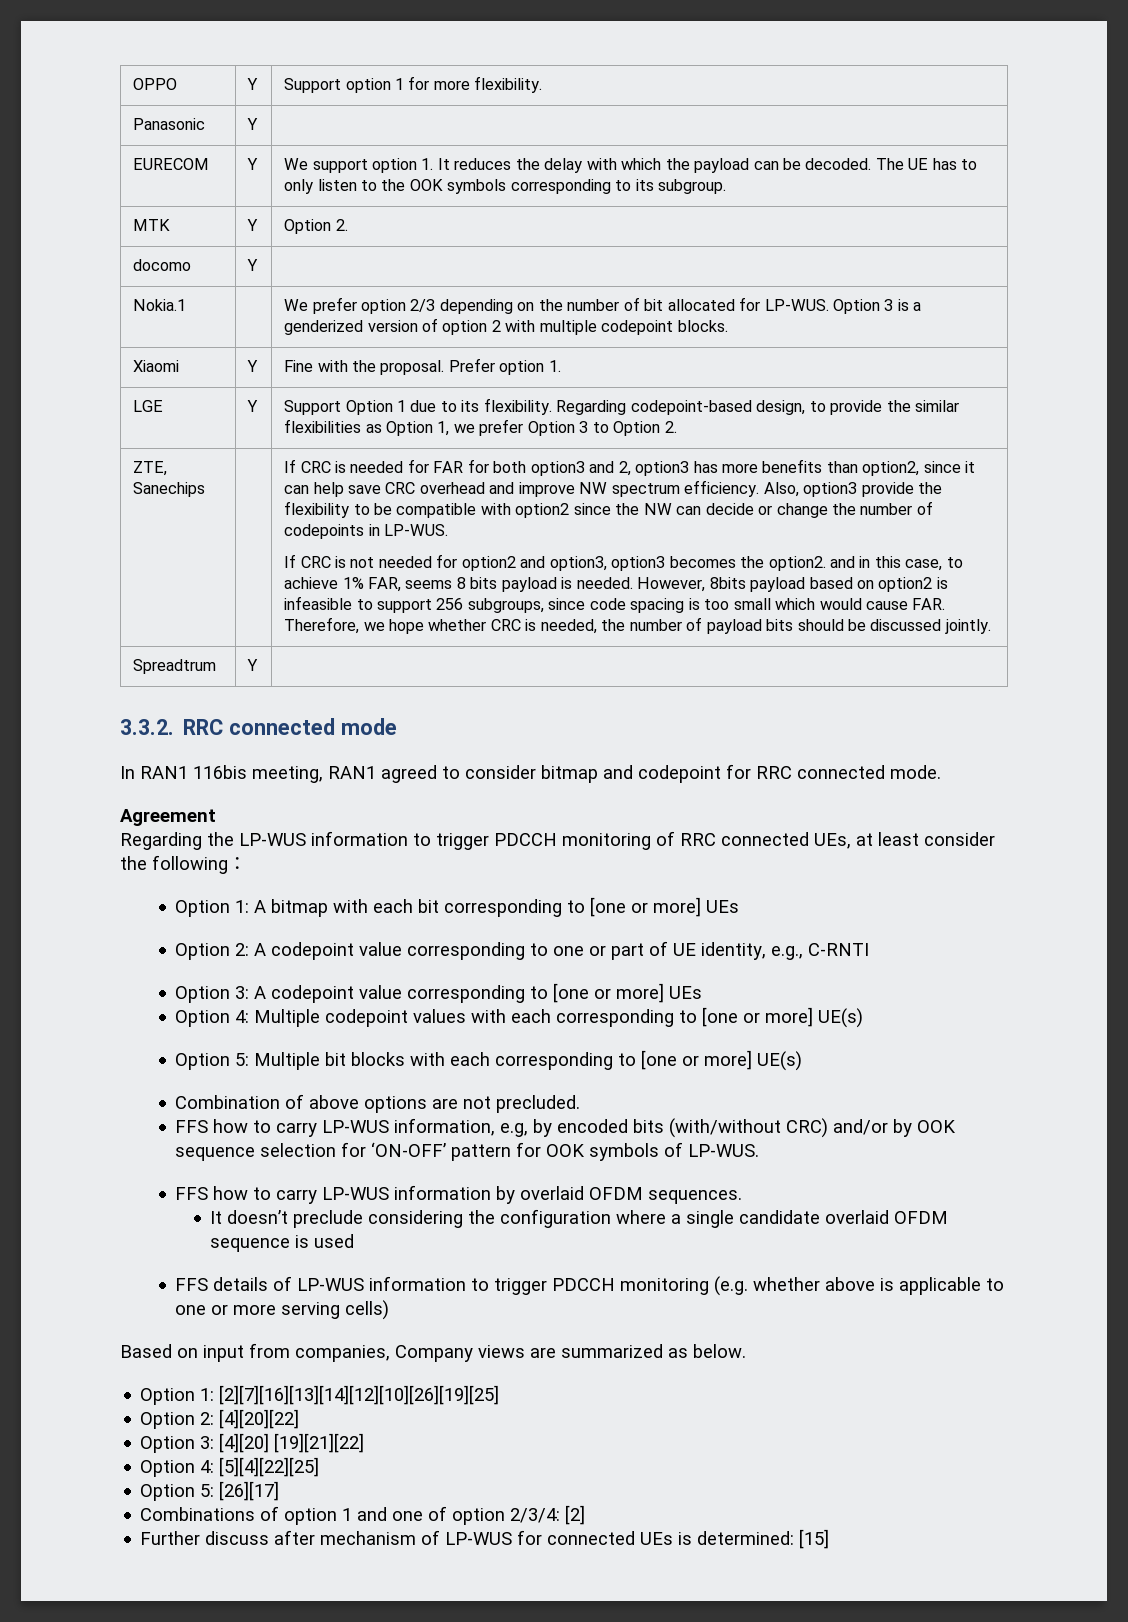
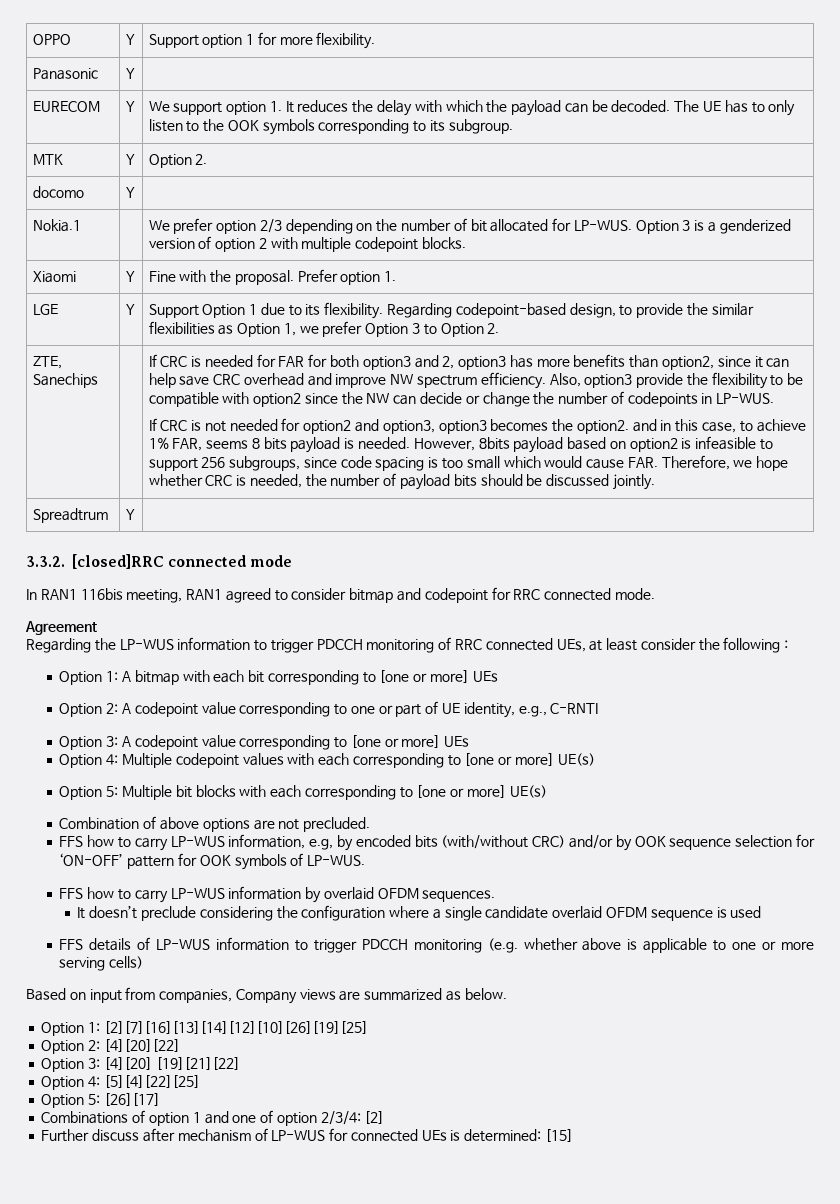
[183,719,224,735] RRC -> [72,554,164,569] [closed]RRC

